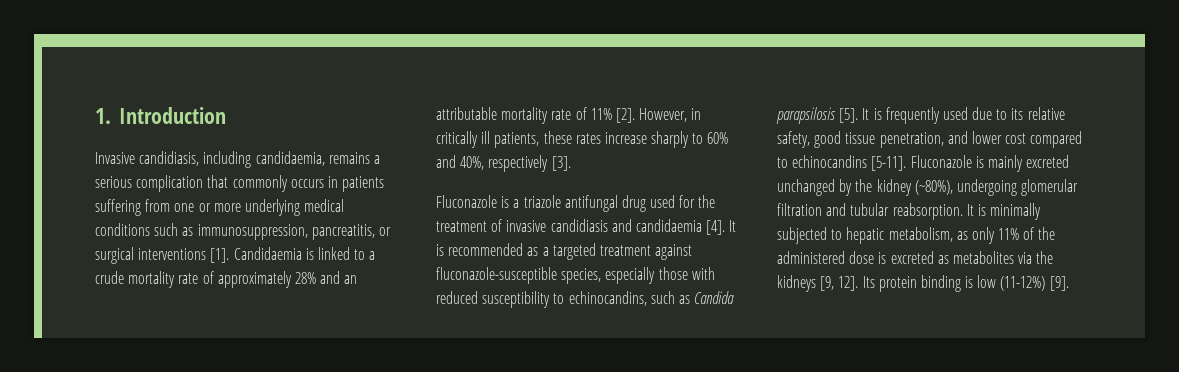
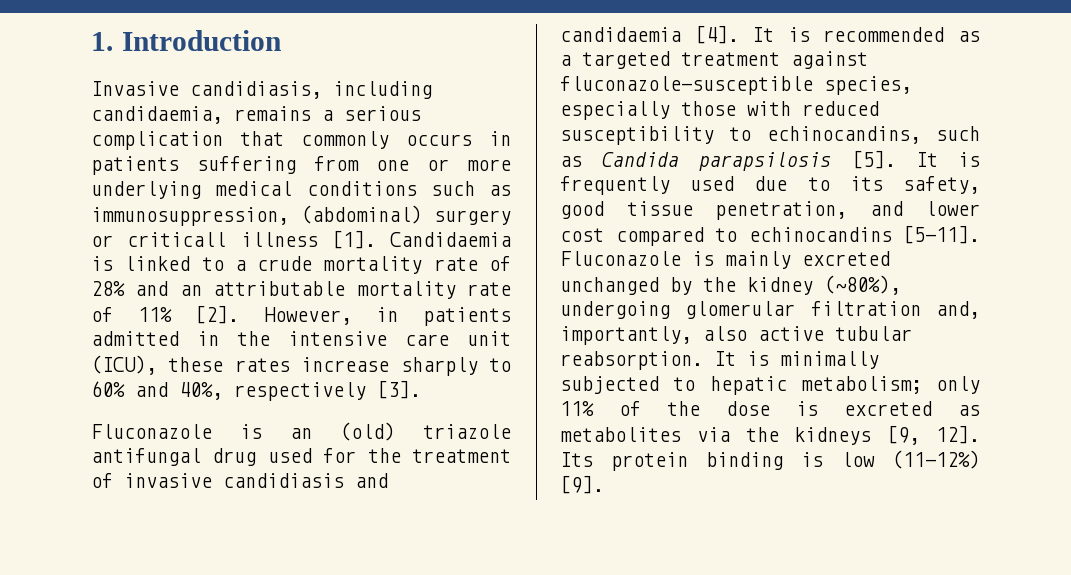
[311,224,391,240] [95,247,207,264] pancreatitis, or surgical interventions -> [301,205,511,225] [91,232,318,247] (abdominal) surgery or criticall illness
[217,271,292,288] approximately -> (511, 263) none
[436,131,540,148] critically ill patients, -> [423,307,511,326] [91,331,511,346] [91,355,157,375] patients admitted in the intensive care unit (ICU),
[513,199,520,208] a -> [290,422,395,441] an (old)
[1027,107,1065,120] relative -> (883, 183) none
[826,203,847,216] and -> [936,301,980,319] [560,326,824,345] and, importantly, also active
[888,227,968,242] metabolism, as -> [800,376,922,394] metabolism;
[777,251,845,264] administered -> (700, 408) none

